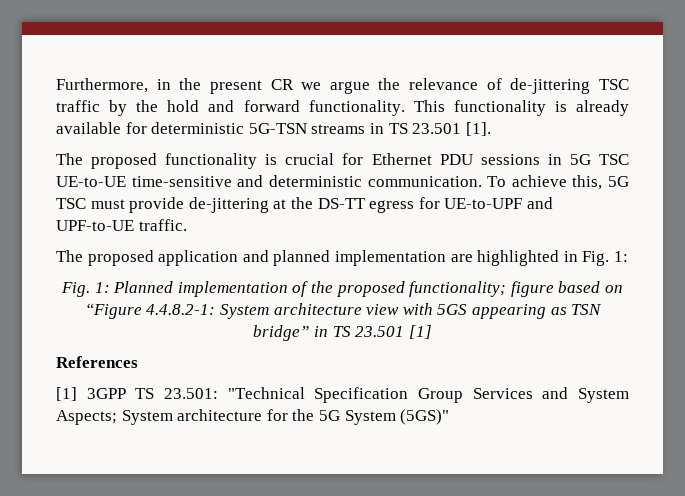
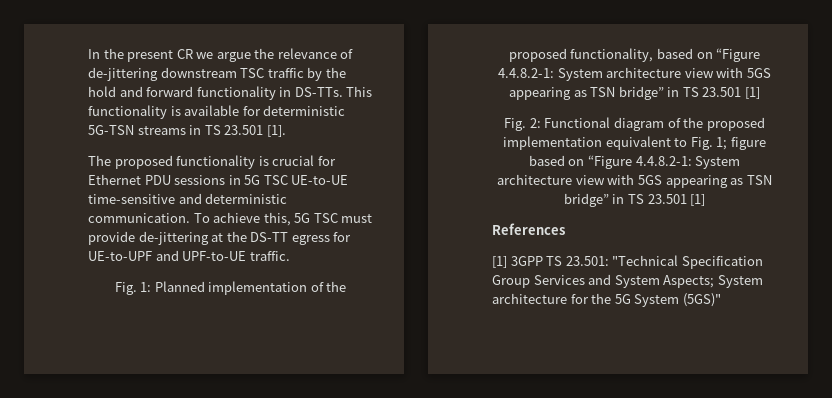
[56,78,171,93] Furthermore, in -> [88,49,100,59] In
(591, 86) none -> [160,67,237,78] downstream
[308,100,405,116] functionality. -> [196,86,343,100] functionality in DS-TTs.
[576,100,629,116] already -> (181, 111) none
[56,250,628,266] // The proposed application and planned implementation are highlighted in Fig. 1: -> (290, 256) none
[409,281,507,297] functionality; -> [570,48,761,62] [498,67,771,81] [509,86,760,100] [504,117,765,131] [503,136,728,150] functionality, based on “Figure 4.4.8.2-1: System architecture view with 5GS appearing as TSN bridge” in TS 23.501 [1] // Fig. 2: Functional diagram of the proposed implementation equivalent to Fig. 1;

